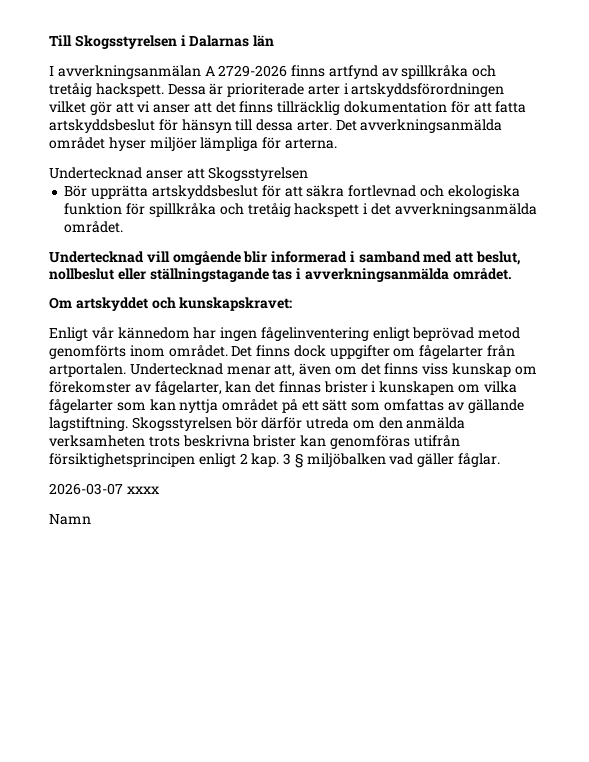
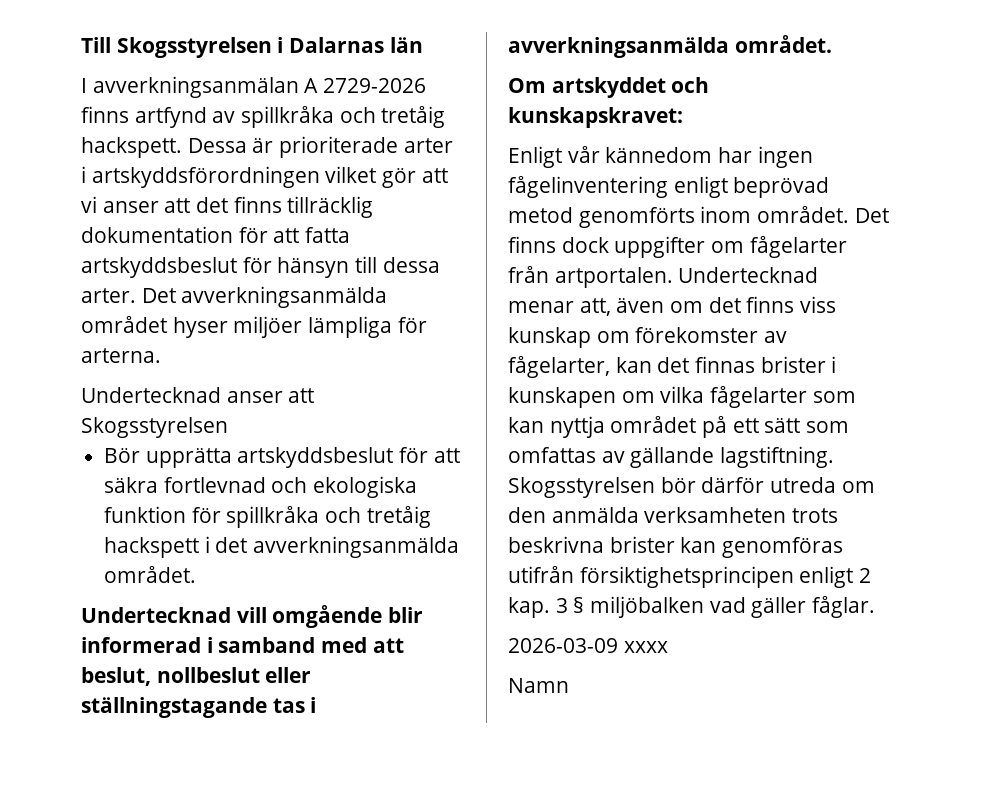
[49,483,123,495] 2026-03-07 -> [508,638,618,653] 2026-03-09

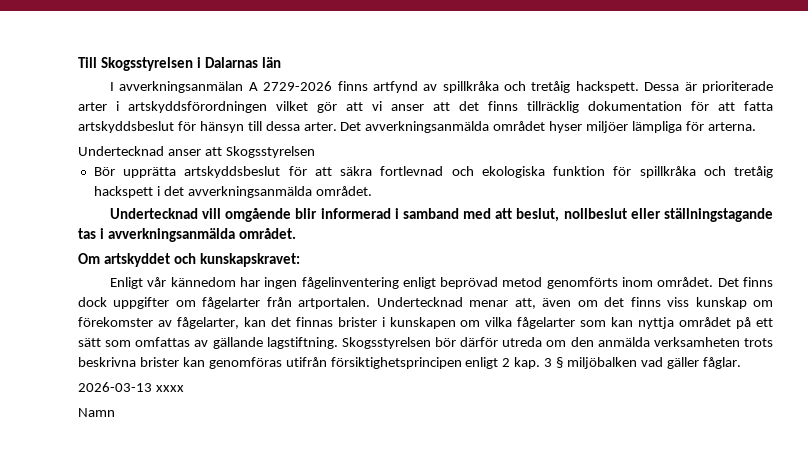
[508,638,618,653] 2026-03-09 -> [78,382,152,392] 2026-03-13

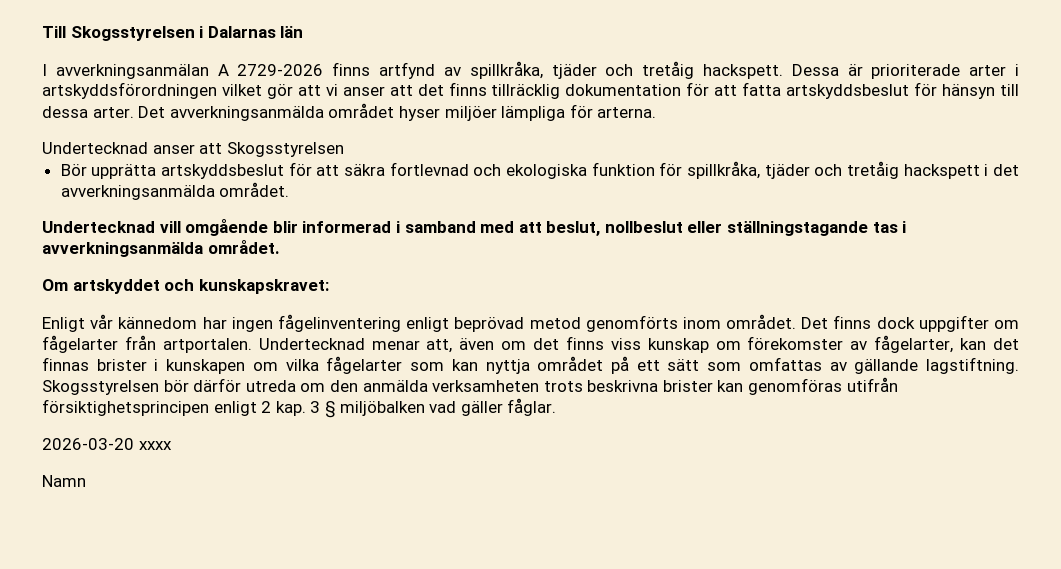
[442,81,499,93] spillkråka -> [469,61,597,79] spillkråka, tjäder
[639,166,696,178] spillkråka -> [687,161,810,179] spillkråka, tjäder
[78,382,152,392] 2026-03-13 -> [42,438,134,450] 2026-03-20

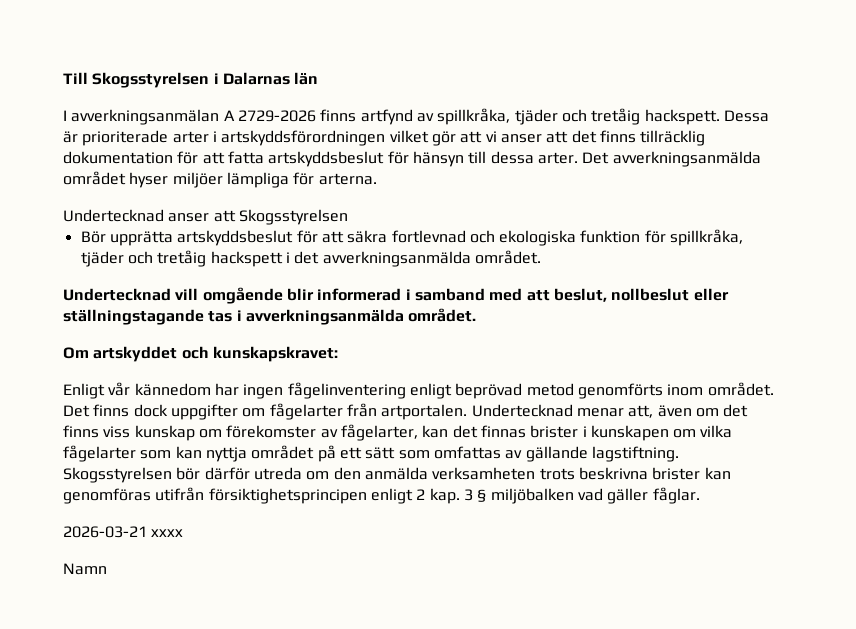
[42,438,134,450] 2026-03-20 -> [63,526,147,538] 2026-03-21

